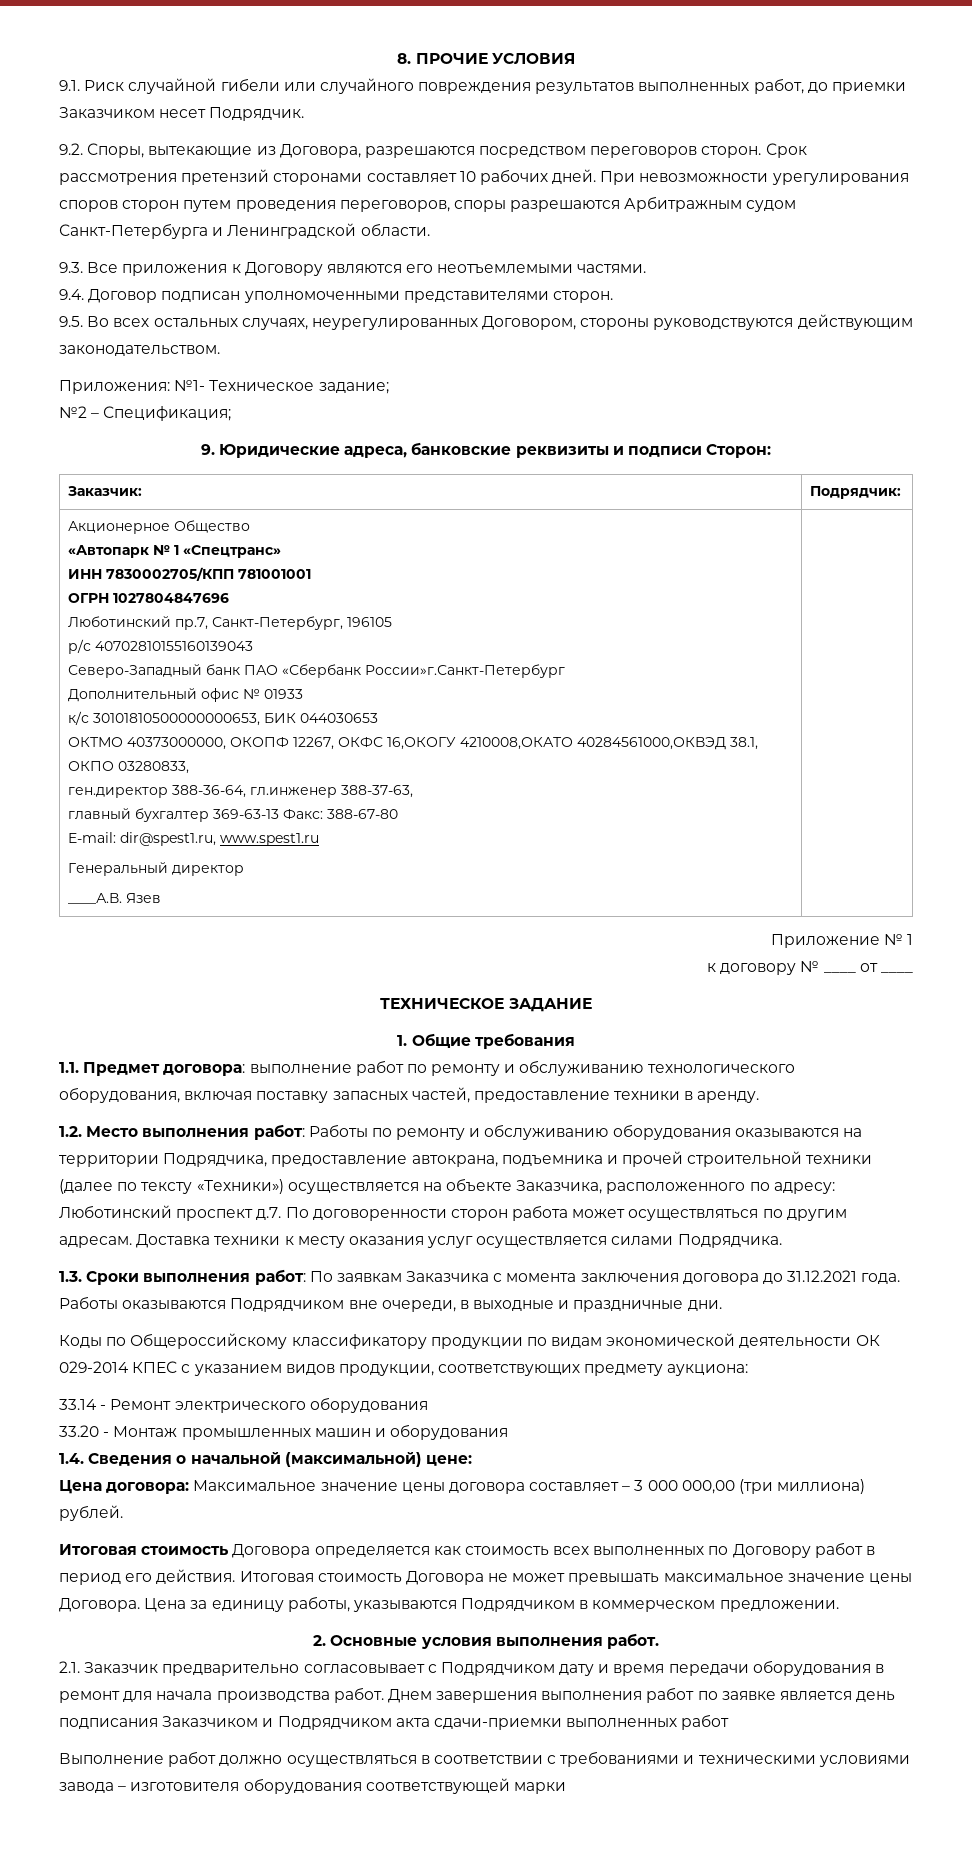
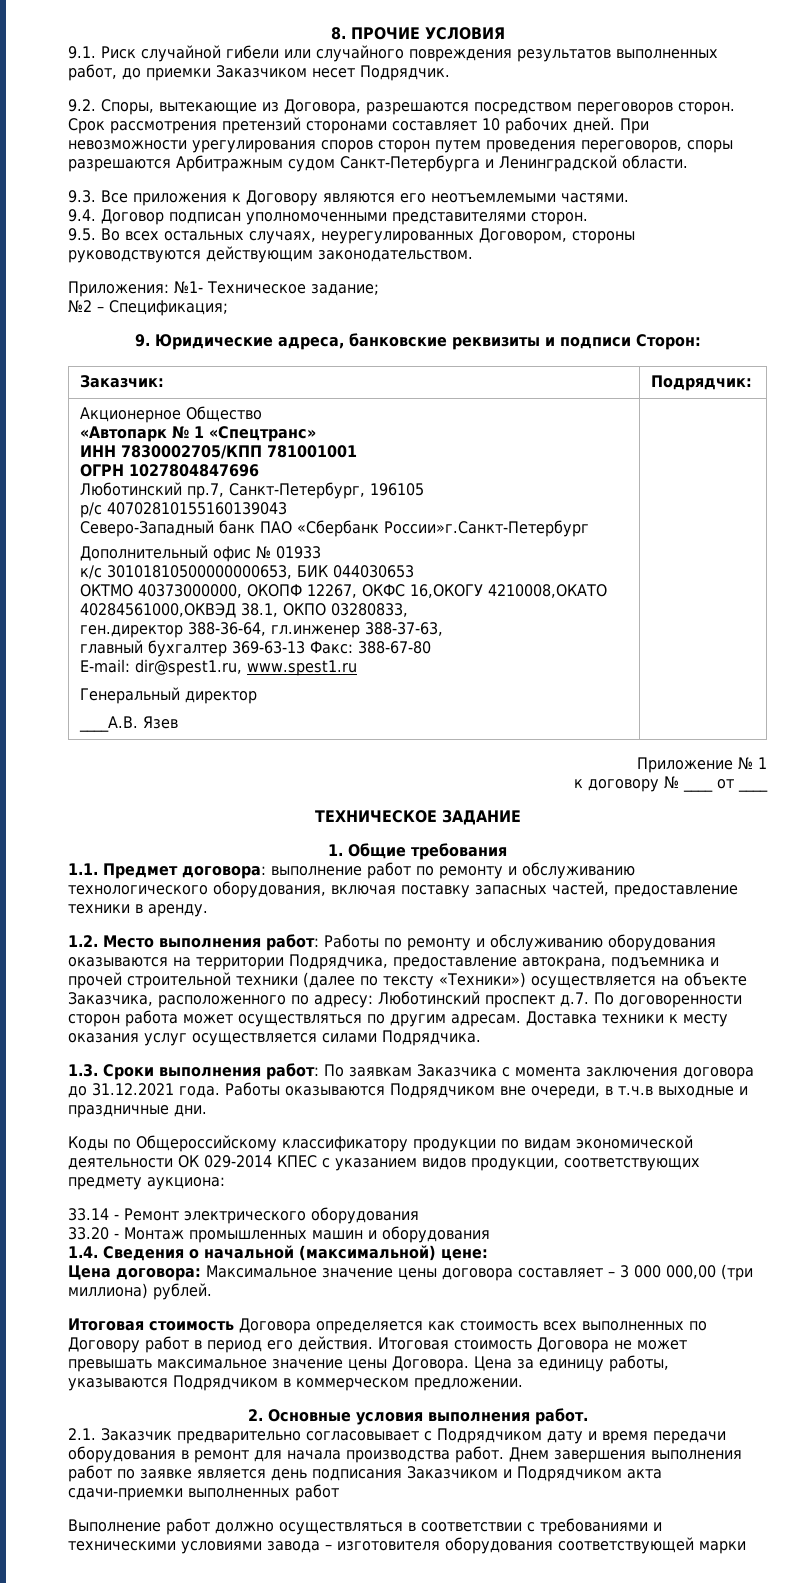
(469, 1304) none -> [618,1086,653,1095] т.ч.в

